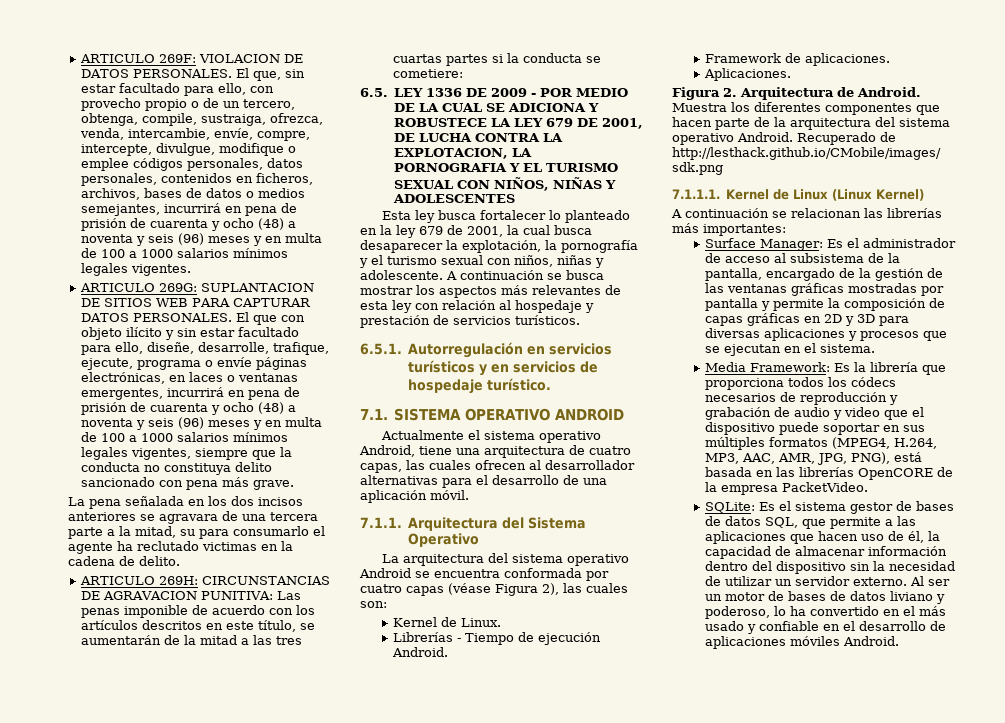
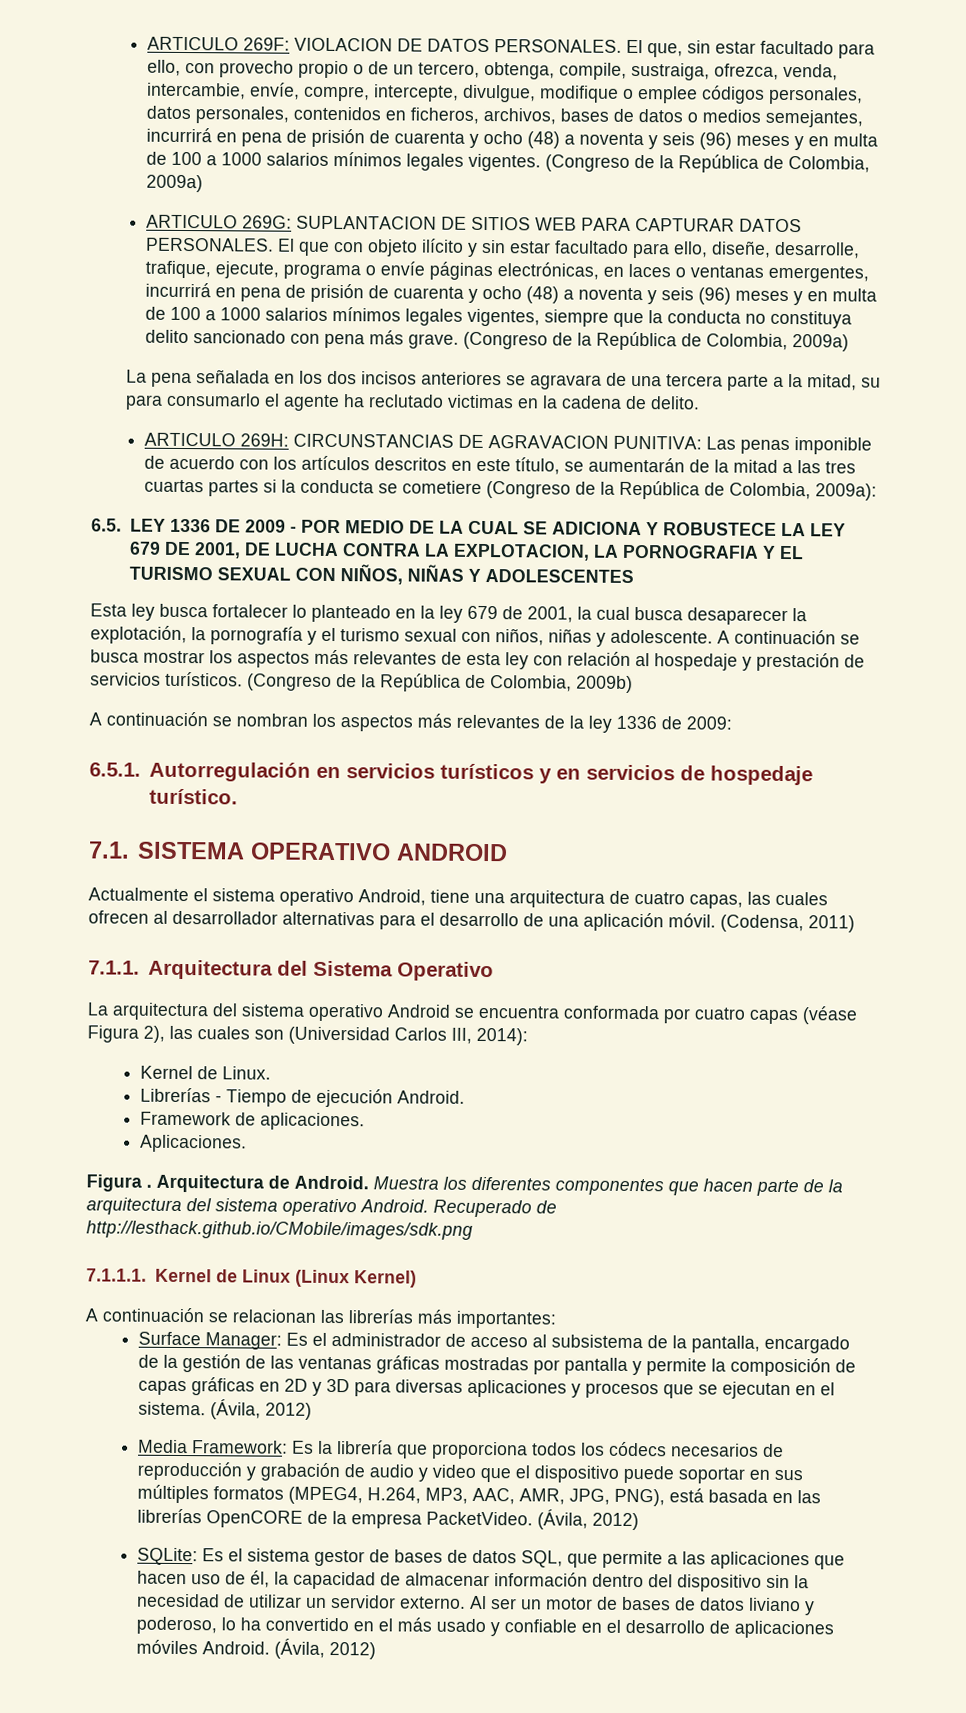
(192, 270) none -> [545,154,871,173] [146,174,204,193] (Congreso de la República de Colombia, 2009a)
(295, 485) none -> [463,331,850,352] (Congreso de la República de Colombia, 2009a)
[393,69,464,78] cometiere: -> [402,480,878,501] cometiere (Congreso de la República de Colombia, 2009a):
(580, 320) none -> [247,673,633,693] [89,711,732,733] (Congreso de la República de Colombia, 2009b) // A continuación se nombran los aspectos más relevantes de la ley 1336 de 2009:
(469, 495) none -> [720,914,855,933] (Codensa, 2011)
[360,601,387,608] son: -> [254,1026,528,1046] son (Universidad Carlos III, 2014):
[723,88,737,97] 2. -> [146,1184,152,1188] .
(876, 348) none -> [210,1399,313,1420] (Ávila, 2012)
(869, 487) none -> [537,1509,640,1531] (Ávila, 2012)
(900, 641) none -> [274,1638,377,1660] (Ávila, 2012)

